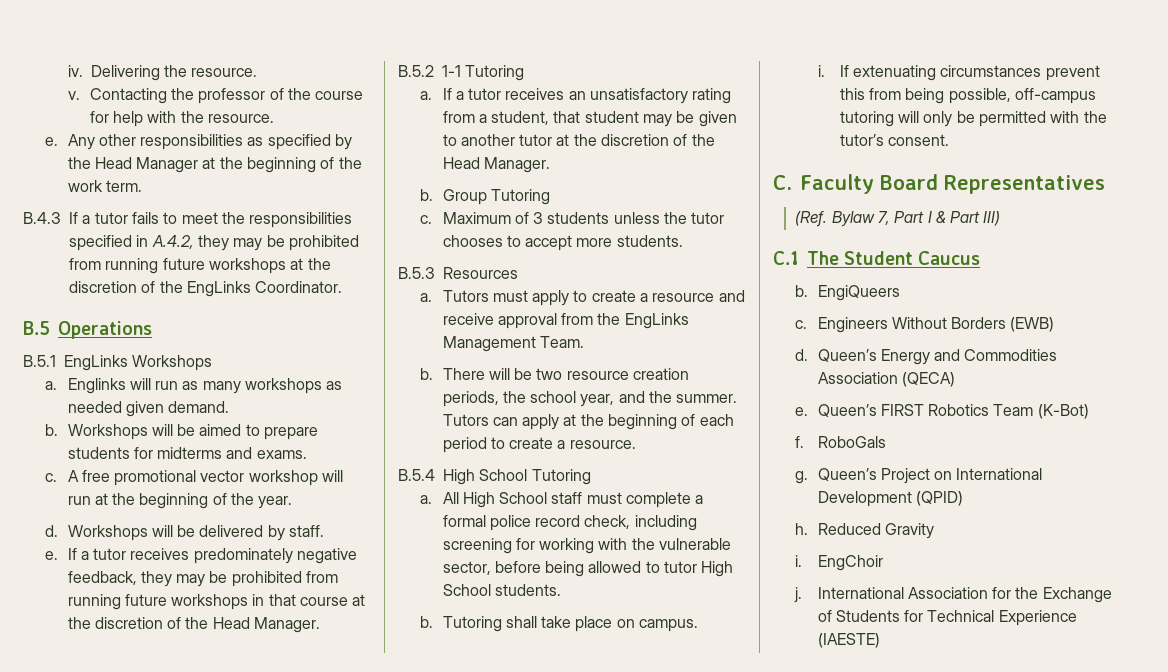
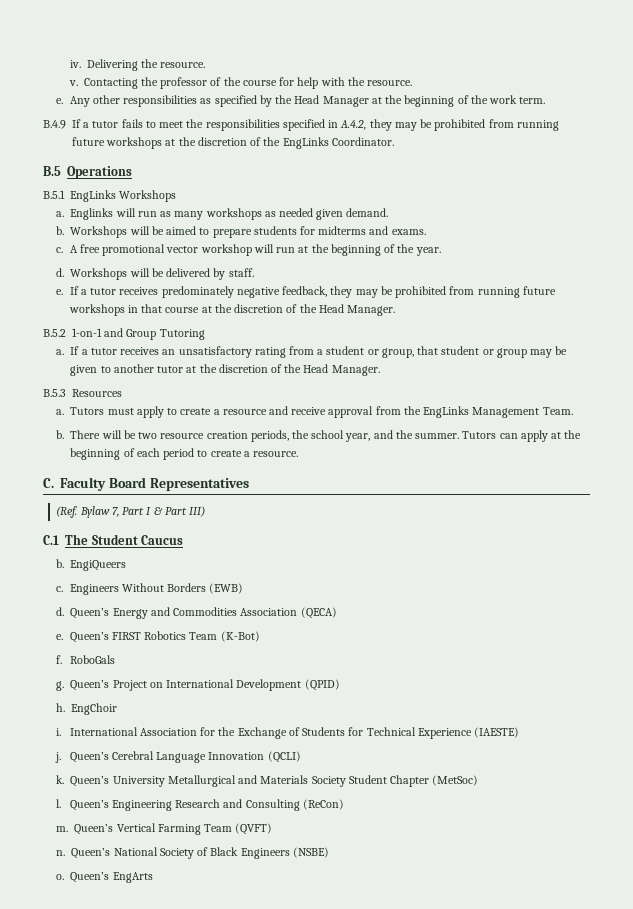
[23,212,61,224] B.4.3 -> [43,120,66,129] B.4.9
[442,65,461,77] 1-1 -> [72,328,157,340] 1-on-1 and Group
[491,111,639,125] student, that student -> [326,346,527,358] student or group, that student or group
[420,189,550,205] [420,212,725,224] [442,235,683,251] // b. Group Tutoring // c. Maximum of 3 students unless the tutor chooses to accept more students. -> (380, 370) none
[398,469,591,485] [420,492,704,508] [442,515,697,531] [442,538,732,554] [442,561,734,577] [442,584,561,596] [420,616,699,632] [817,65,1100,81] [839,88,1097,104] [839,111,1107,127] [839,134,950,146] // B.5.4 High School Tutoring // a. All High School staff must complete a formal police record check, including screening for working with the vulnerable sector, before being allowed to tutor High School students. // b. Tutoring shall take place on campus. // i. If extenuating circumstances prevent this from being possible, off-campus tutoring will only be permitted with the tutor’s consent. -> (298, 454) none
[817,523,934,539] [795,555,803,567] Reduced Gravity // i. -> (66, 707) none
[794,587,803,603] j. -> [56,728,62,736] i.
(880, 640) none -> [55,751,301,763] [56,775,479,787] [56,799,344,811] [56,823,273,835] [56,847,329,859] [56,872,153,883] // j. Queen’s Cerebral Language Innovation (QCLI) // k. Queen’s University Metallurgical and Materials Society Student Chapter (MetSoc) // l. Queen’s Engineering Research and Consulting (ReCon) // m. Queen’s Vertical Farming Team (QVFT) // n. Queen’s National Society of Black Engineers (NSBE) // o. Queen’s EngArts

